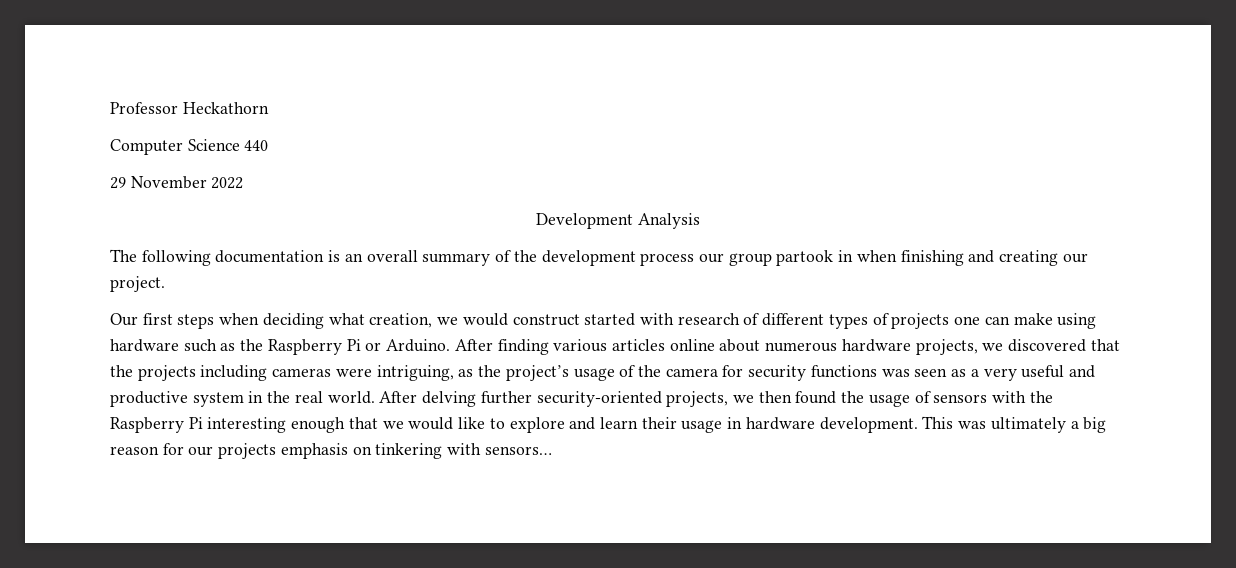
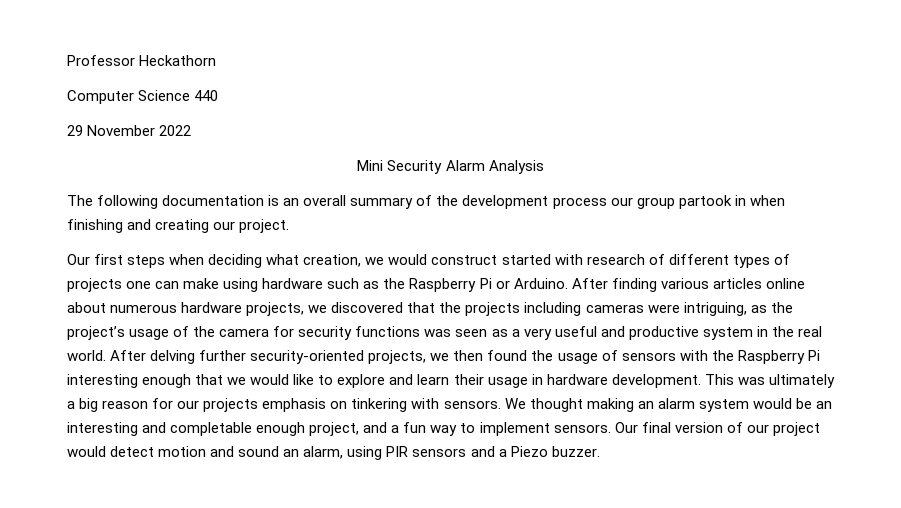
[536,213,634,229] Development -> [357,160,485,174] Mini Security Alarm
[484,446,552,455] sensors… -> [443,398,832,412] [67,422,820,436] [67,446,600,460] sensors. We thought making an alarm system would be an interesting and completable enough project, and a fun way to implement sensors. Our final version of our project would detect motion and sound an alarm, using PIR sensors and a Piezo buzzer.

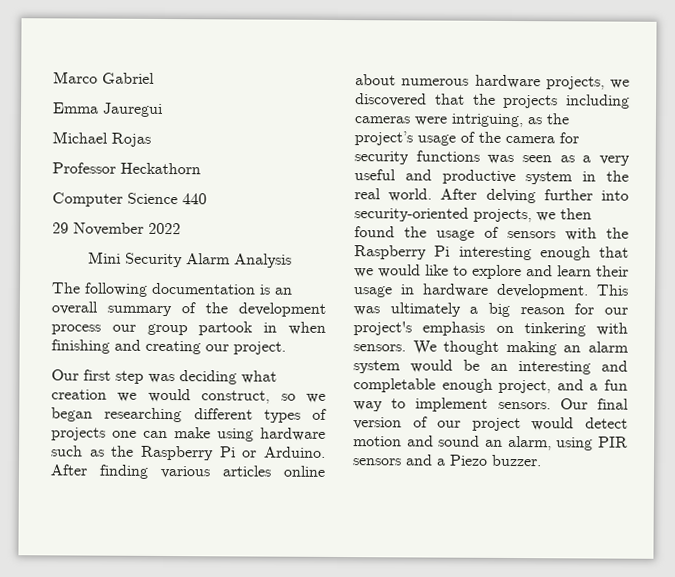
(67, 60) none -> [53,71,155,84] [53,102,163,117] [52,131,151,147] Marco Gabriel // Emma Jauregui // Michael Rojas //
[127,254,205,268] steps when -> [115,370,175,384] step was
[303,254,665,267] creation, we would construct started with research of -> [51,388,326,404] [51,407,183,423] creation we would construct, so we began researching
(247, 355) none -> [601,190,629,201] into
[203,398,259,412] projects -> [353,321,412,336] project's

